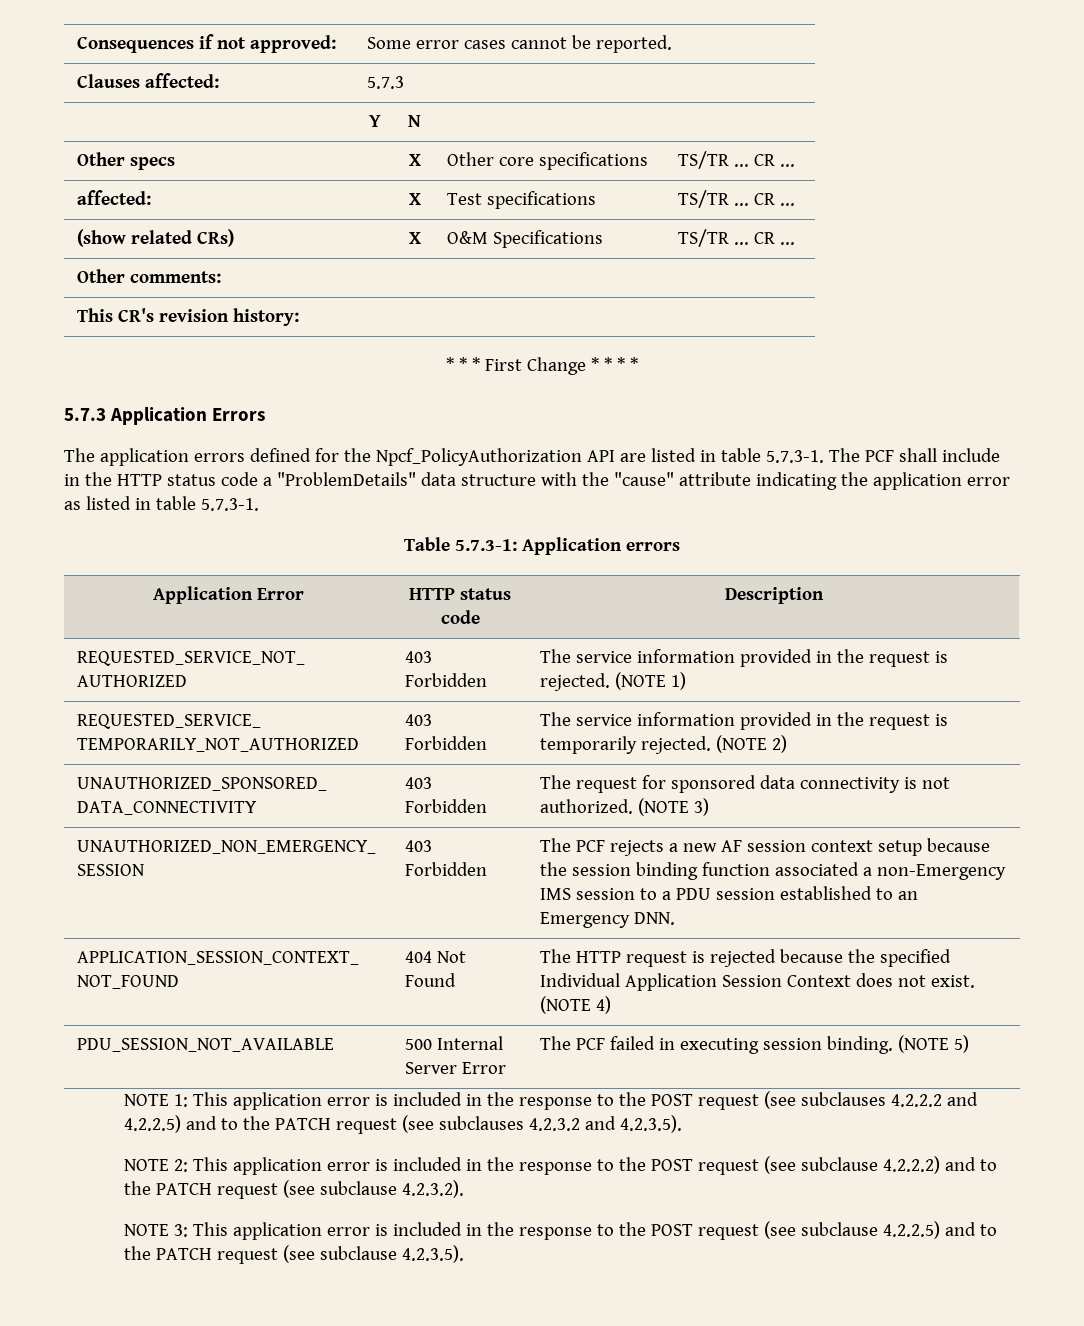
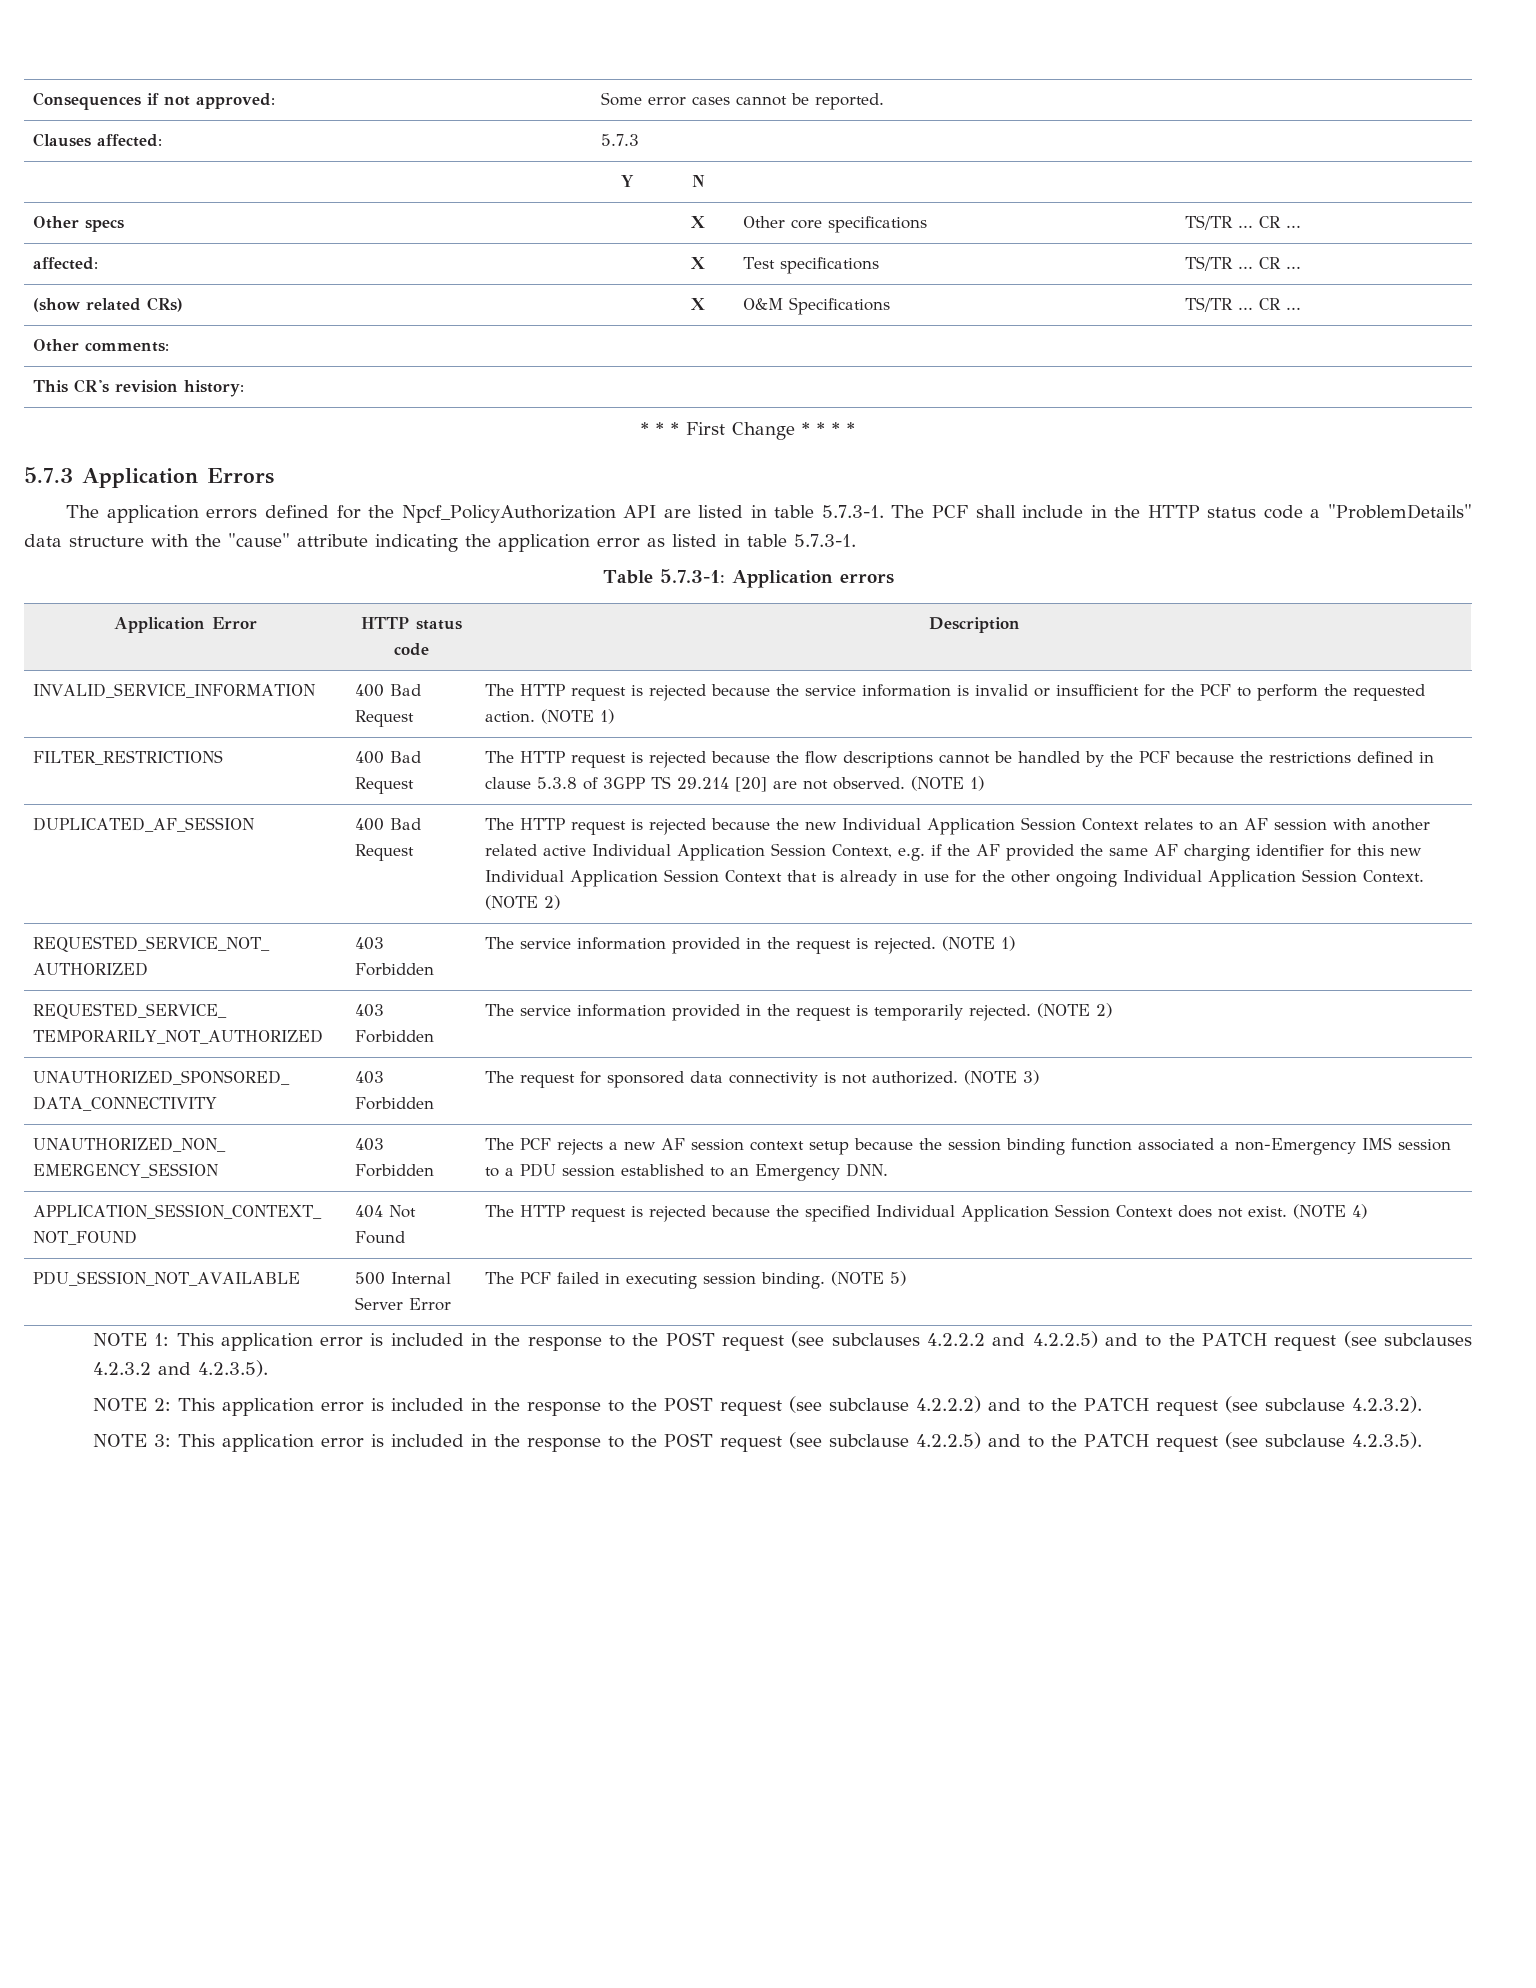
(824, 595) none -> [33,683,317,698] [355,684,422,697] [355,710,415,727] [485,684,1426,701] [485,709,615,724] [33,750,224,765] [355,751,422,764] [355,777,415,794] [485,751,1435,768] [485,776,985,792] [33,817,256,832] [355,818,422,831] [355,844,415,861] [485,817,1431,835] [485,843,1423,861] [485,869,1425,887] [485,895,561,910] // INVALID_SERVICE_INFORMATION | 400 Bad Request | The HTTP request is rejected because the service information is invalid or insufficient for the PCF to perform the requested action. (NOTE 1) // FILTER_RESTRICTIONS | 400 Bad Request | The HTTP request is rejected because the flow descriptions cannot be handled by the PCF because the restrictions defined in clause 5.3.8 of 3GPP TS 29.214 [20] are not observed. (NOTE 1) // DUPLICATED_AF_SESSION | 400 Bad Request | The HTTP request is rejected because the new Individual Application Session Context relates to an AF session with another related active Individual Application Session Context, e.g. if the AF provided the same AF charging identifier for this new Individual Application Session Context that is already in use for the other ongoing Individual Application Session Context. (NOTE 2)

